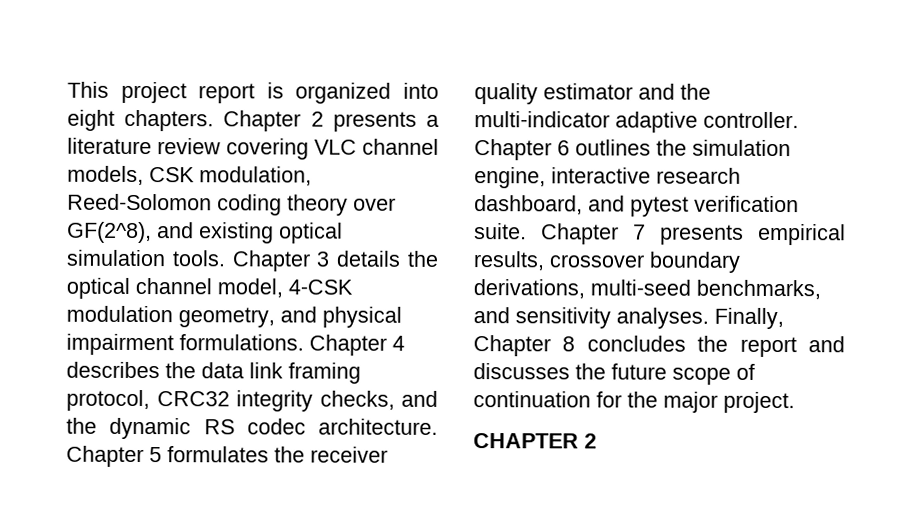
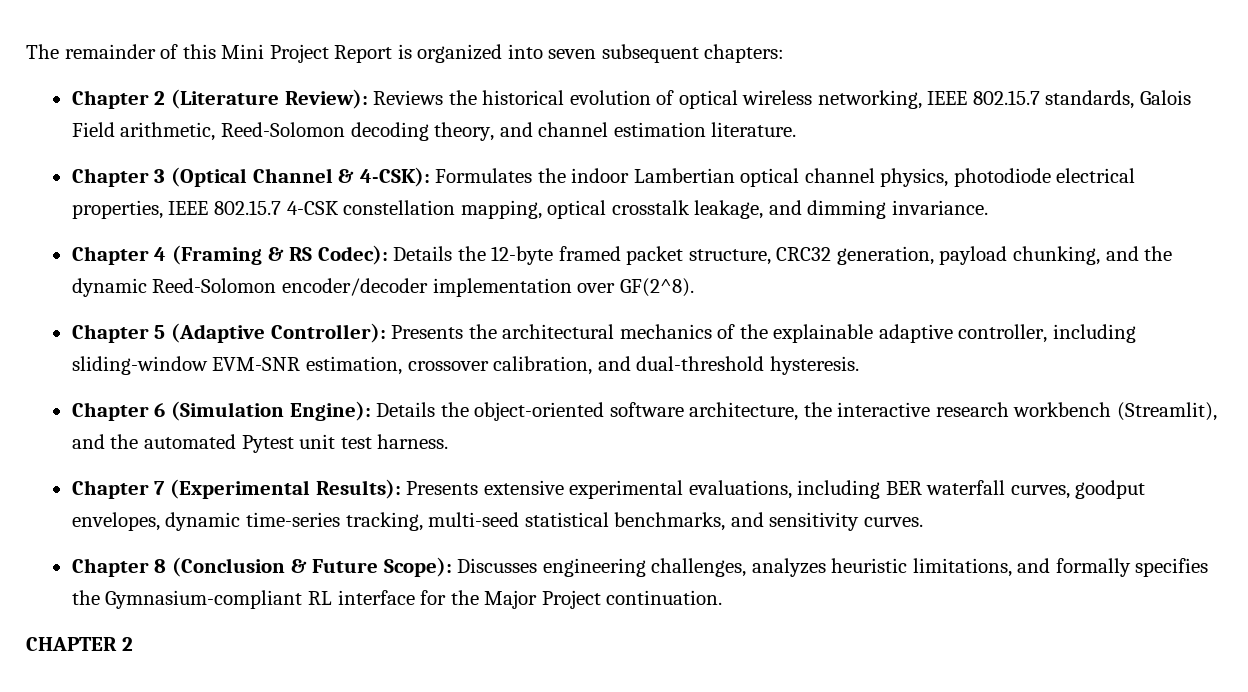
[67,81,439,104] [67,109,439,132] [67,137,439,160] [67,165,312,186] [67,193,396,216] [67,221,343,244] [66,249,440,272] [66,277,353,299] [66,305,402,328] [66,333,405,356] [66,361,361,384] [66,389,438,412] [66,417,438,440] [66,445,388,468] [474,83,711,105] [474,111,799,133] [474,139,791,161] [474,167,741,189] [474,195,799,217] [474,223,846,246] [473,251,741,273] [473,279,821,300] [473,307,784,330] [473,335,845,358] [473,363,755,385] [473,391,795,414] This project report is organized into eight chapters. Chapter 2 presents a literature review covering VLC channel models, CSK modulation, Reed-Solomon coding theory over GF(2^8), and existing optical simulation tools. Chapter 3 details the optical channel model, 4-CSK modulation geometry, and physical impairment formulations. Chapter 4 describes the data link framing protocol, CRC32 integrity checks, and the dynamic RS codec architecture. Chapter 5 formulates the receiver quality estimator and the multi-indicator adaptive controller. Chapter 6 outlines the simulation engine, interactive research dashboard, and pytest verification suite. Chapter 7 presents empirical results, crossover boundary derivations, multi-seed benchmarks, and sensitivity analyses. Finally, Chapter 8 concludes the report and discusses the future scope of continuation for the major project. -> [26,44,785,63] [71,89,1191,109] [71,122,797,141] [71,167,1136,187] [71,200,988,219] [71,245,1173,265] [71,278,694,297] [71,323,1136,343] [71,356,859,375] [71,401,1217,421] [71,434,449,453] [71,479,1146,499] [71,512,923,531] [71,557,1209,577] [71,590,723,609] The remainder of this Mini Project Report is organized into seven subsequent chapters: // Chapter 2 (Literature Review): Reviews the historical evolution of optical wireless networking, IEEE 802.15.7 standards, Galois Field arithmetic, Reed-Solomon decoding theory, and channel estimation literature. // Chapter 3 (Optical Channel & 4-CSK): Formulates the indoor Lambertian optical channel physics, photodiode electrical properties, IEEE 802.15.7 4-CSK constellation mapping, optical crosstalk leakage, and dimming invariance. // Chapter 4 (Framing & RS Codec): Details the 12-byte framed packet structure, CRC32 generation, payload chunking, and the dynamic Reed-Solomon encoder/decoder implementation over GF(2^8). // Chapter 5 (Adaptive Controller): Presents the architectural mechanics of the explainable adaptive controller, including sliding-window EVM-SNR estimation, crossover calibration, and dual-threshold hysteresis. // Chapter 6 (Simulation Engine): Details the object-oriented software architecture, the interactive research workbench (Streamlit), and the automated Pytest unit test harness. // Chapter 7 (Experimental Results): Presents extensive experimental evaluations, including BER waterfall curves, goodput envelopes, dynamic time-series tracking, multi-seed statistical benchmarks, and sensitivity curves. // Chapter 8 (Conclusion & Future Scope): Discusses engineering challenges, analyzes heuristic limitations, and formally specifies the Gymnasium-compliant RL interface for the Major Project continuation.

